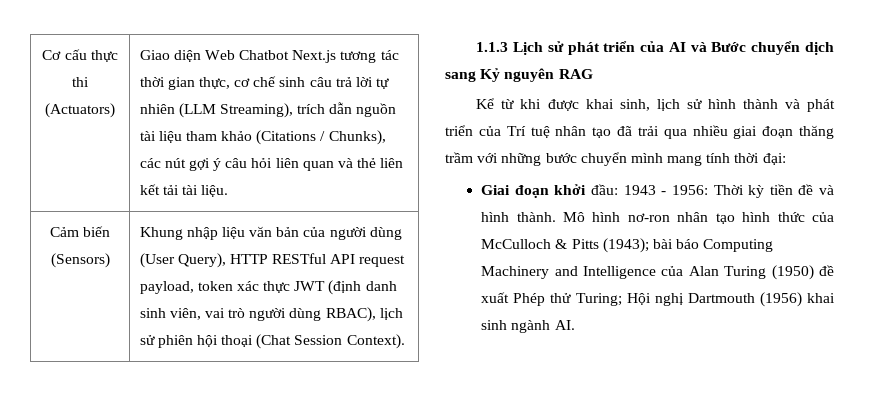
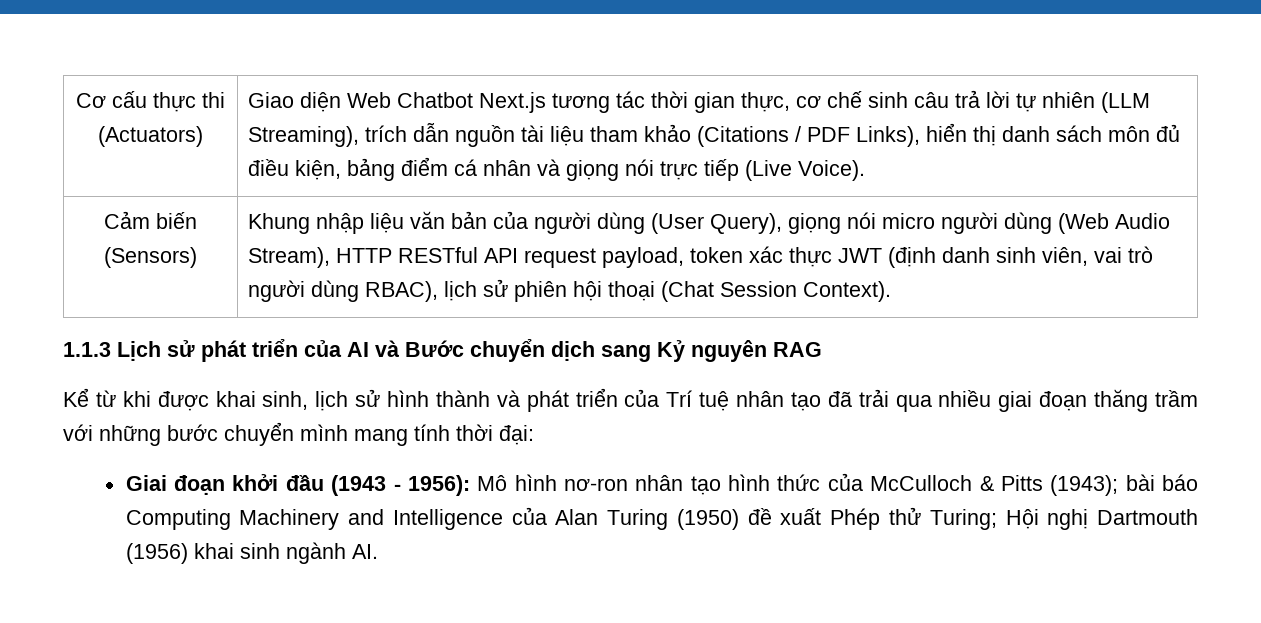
[328,130,386,145] [139,158,404,171] [139,184,229,197] Chunks), các nút gợi ý câu hỏi liên quan và thẻ liên kết tải tài liệu. -> [807,123,1181,147] [248,157,866,181] PDF Links), hiển thị danh sách môn đủ điều kiện, bảng điểm cá nhân và giọng nói trực tiếp (Live Voice).
(226, 260) none -> [788,212,1171,234] [248,247,331,268] giọng nói micro người dùng (Web Audio Stream),
[591,184,834,198] [481,212,556,222] đầu: 1943 - 1956: Thời kỳ tiền đề và hình thành. -> [285,475,470,496] đầu (1943 - 1956):

